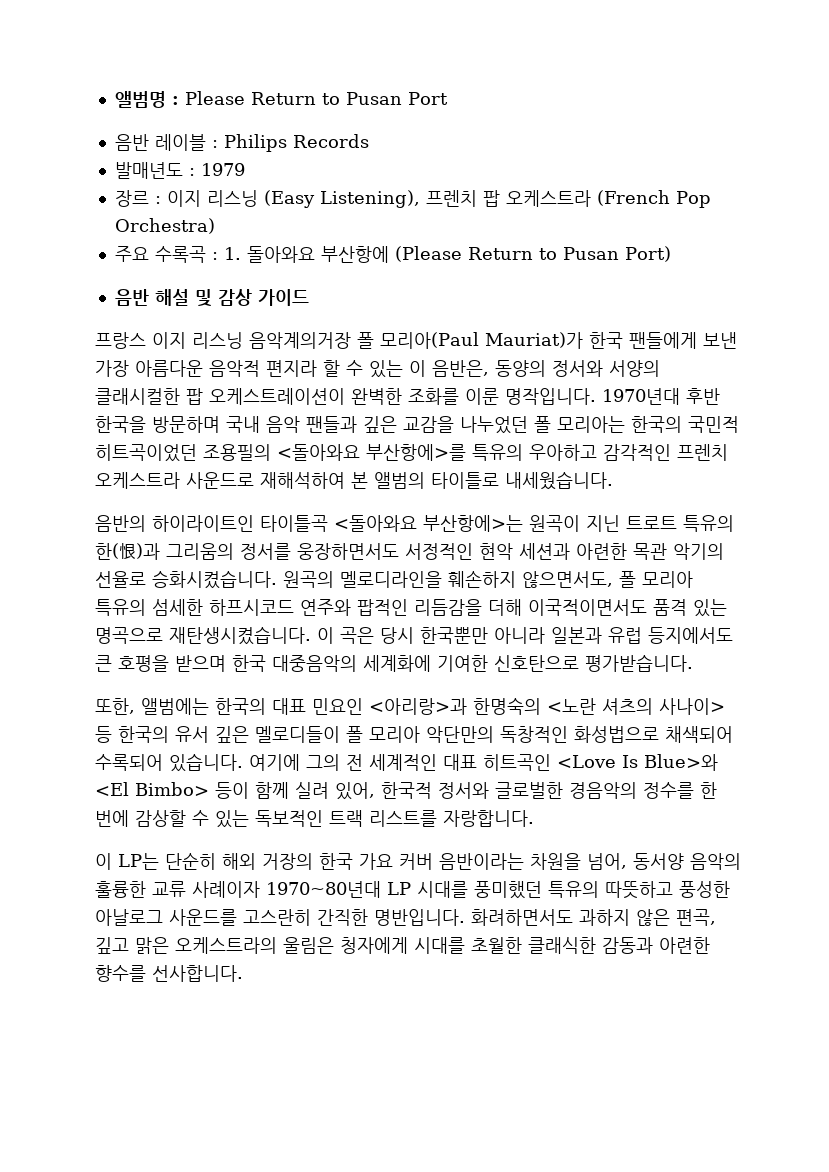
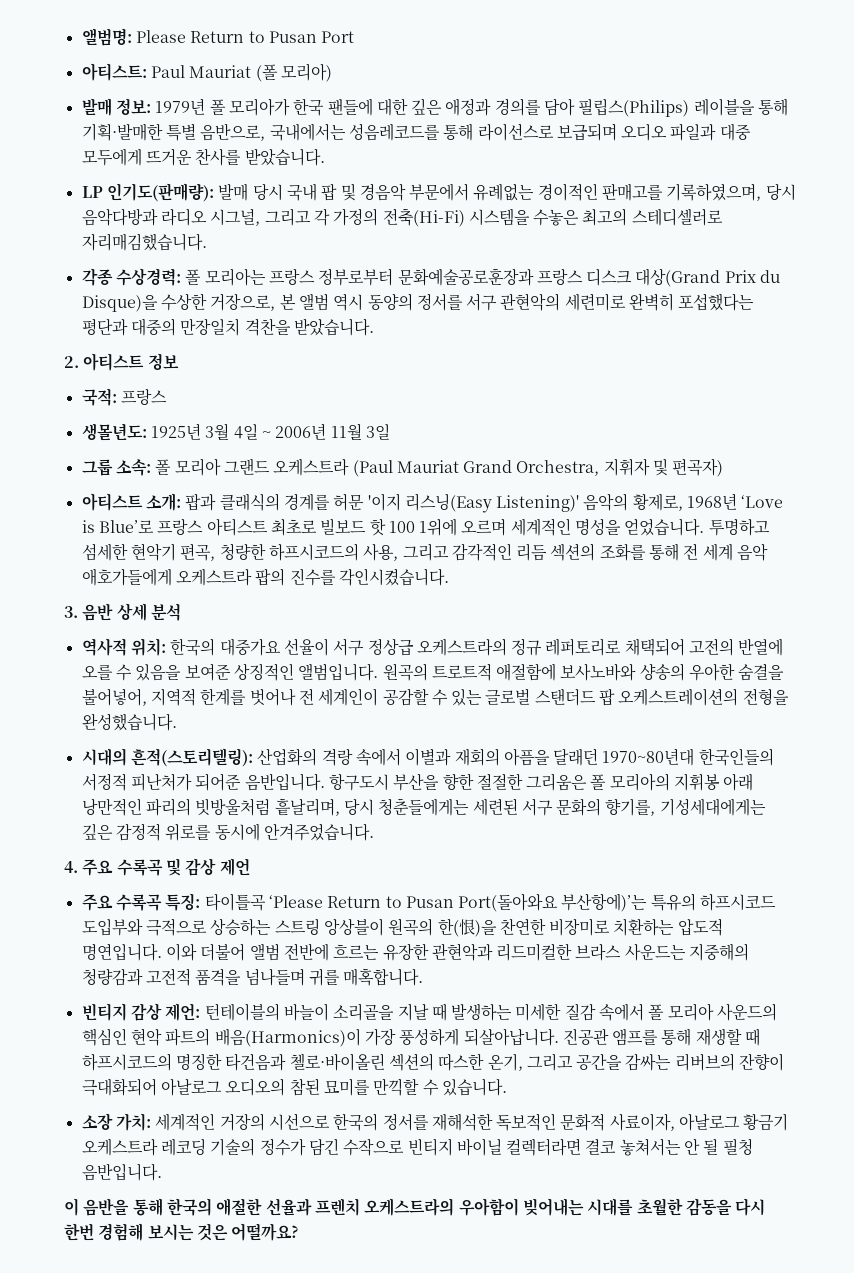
[114,91,179,108] 앨범명 : -> [81,28,132,46] 앨범명:
[114,134,369,152] [114,162,245,179] [114,190,711,208] [114,218,215,234] [114,246,671,263] [114,289,309,307] [95,332,737,349] [95,360,660,378] [95,388,720,405] [95,416,739,434] [95,444,728,462] [95,471,613,490] [95,515,734,532] [95,543,724,560] [95,570,693,589] [95,599,727,617] [95,626,733,645] [95,654,693,672] [95,697,725,715] [95,726,733,743] [95,753,718,772] [95,782,717,800] [95,810,534,828] [95,852,741,870] [95,881,730,899] [95,909,716,926] [95,937,710,954] [95,965,243,982] 음반 레이블 : Philips Records // 발매년도 : 1979 // 장르 : 이지 리스닝 (Easy Listening), 프렌치 팝 오케스트라 (French Pop Orchestra) // 주요 수록곡 : 1. 돌아와요 부산항에 (Please Return to Pusan Port) // 음반 해설 및 감상 가이드 // 프랑스 이지 리스닝 음악계의거장 폴 모리아(Paul Mauriat)가 한국 팬들에게 보낸 가장 아름다운 음악적 편지라 할 수 있는 이 음반은, 동양의 정서와 서양의 클래시컬한 팝 오케스트레이션이 완벽한 조화를 이룬 명작입니다. 1970년대 후반 한국을 방문하며 국내 음악 팬들과 깊은 교감을 나누었던 폴 모리아는 한국의 국민적 히트곡이었던 조용필의 <돌아와요 부산항에>를 특유의 우아하고 감각적인 프렌치 오케스트라 사운드로 재해석하여 본 앨범의 타이틀로 내세웠습니다. // 음반의 하이라이트인 타이틀곡 <돌아와요 부산항에>는 원곡이 지닌 트로트 특유의 한(恨)과 그리움의 정서를 웅장하면서도 서정적인 현악 세션과 아련한 목관 악기의 선율로 승화시켰습니다. 원곡의 멜로디라인을 훼손하지 않으면서도, 폴 모리아 특유의 섬세한 하프시코드 연주와 팝적인 리듬감을 더해 이국적이면서도 품격 있는 명곡으로 재탄생시켰습니다. 이 곡은 당시 한국뿐만 아니라 일본과 유럽 등지에서도 큰 호평을 받으며 한국 대중음악의 세계화에 기여한 신호탄으로 평가받습니다. // 또한, 앨범에는 한국의 대표 민요인 <아리랑>과 한명숙의 <노란 셔츠의 사나이> 등 한국의 유서 깊은 멜로디들이 폴 모리아 악단만의 독창적인 화성법으로 채색되어 수록되어 있습니다. 여기에 그의 전 세계적인 대표 히트곡인 <Love Is Blue>와 <El Bimbo> 등이 함께 실려 있어, 한국적 정서와 글로벌한 경음악의 정수를 한 번에 감상할 수 있는 독보적인 트랙 리스트를 자랑합니다. // 이 LP는 단순히 해외 거장의 한국 가요 커버 음반이라는 차원을 넘어, 동서양 음악의 훌륭한 교류 사례이자 1970~80년대 LP 시대를 풍미했던 특유의 따뜻하고 풍성한 아날로그 사운드를 고스란히 간직한 명반입니다. 화려하면서도 과하지 않은 편곡, 깊고 맑은 오케스트라의 울림은 청자에게 시대를 초월한 클래식한 감동과 아련한 향수를 선사합니다. -> [81,63,332,82] [81,98,789,117] [81,123,751,141] [81,148,325,166] [81,183,796,202] [81,208,723,227] [81,233,207,251] [81,268,781,287] [81,293,755,312] [81,318,374,336] [64,353,179,371] [81,388,167,406] [81,423,390,441] [81,458,724,477] [81,493,784,513] [81,518,770,536] [81,543,769,561] [81,568,449,586] [64,603,181,621] [81,638,784,656] [81,663,785,681] [81,688,789,706] [81,713,177,731] [81,748,774,767] [81,773,754,791] [81,798,766,816] [81,823,374,841] [64,858,250,876] [81,893,777,912] [81,918,723,937] [81,943,750,961] [81,968,424,986] [81,1003,778,1021] [81,1028,761,1047] [81,1053,785,1071] [81,1078,507,1096] [81,1113,789,1131] [81,1138,753,1156] [81,1163,162,1181] [64,1198,766,1216] [64,1223,300,1241] 아티스트: Paul Mauriat (폴 모리아) // 발매 정보: 1979년 폴 모리아가 한국 팬들에 대한 깊은 애정과 경의를 담아 필립스(Philips) 레이블을 통해 기획·발매한 특별 음반으로, 국내에서는 성음레코드를 통해 라이선스로 보급되며 오디오 파일과 대중 모두에게 뜨거운 찬사를 받았습니다. // LP 인기도(판매량): 발매 당시 국내 팝 및 경음악 부문에서 유례없는 경이적인 판매고를 기록하였으며, 당시 음악다방과 라디오 시그널, 그리고 각 가정의 전축(Hi-Fi) 시스템을 수놓은 최고의 스테디셀러로 자리매김했습니다. // 각종 수상경력: 폴 모리아는 프랑스 정부로부터 문화예술공로훈장과 프랑스 디스크 대상(Grand Prix du Disque)을 수상한 거장으로, 본 앨범 역시 동양의 정서를 서구 관현악의 세련미로 완벽히 포섭했다는 평단과 대중의 만장일치 격찬을 받았습니다. // 2. 아티스트 정보 // 국적: 프랑스 // 생몰년도: 1925년 3월 4일 ~ 2006년 11월 3일 // 그룹 소속: 폴 모리아 그랜드 오케스트라 (Paul Mauriat Grand Orchestra, 지휘자 및 편곡자) // 아티스트 소개: 팝과 클래식의 경계를 허문 '이지 리스닝(Easy Listening)' 음악의 황제로, 1968년 ‘Love is Blue’로 프랑스 아티스트 최초로 빌보드 핫 100 1위에 오르며 세계적인 명성을 얻었습니다. 투명하고 섬세한 현악기 편곡, 청량한 하프시코드의 사용, 그리고 감각적인 리듬 섹션의 조화를 통해 전 세계 음악 애호가들에게 오케스트라 팝의 진수를 각인시켰습니다. // 3. 음반 상세 분석 // 역사적 위치: 한국의 대중가요 선율이 서구 정상급 오케스트라의 정규 레퍼토리로 채택되어 고전의 반열에 오를 수 있음을 보여준 상징적인 앨범입니다. 원곡의 트로트적 애절함에 보사노바와 샹송의 우아한 숨결을 불어넣어, 지역적 한계를 벗어나 전 세계인이 공감할 수 있는 글로벌 스탠더드 팝 오케스트레이션의 전형을 완성했습니다. // 시대의 흔적(스토리텔링): 산업화의 격랑 속에서 이별과 재회의 아픔을 달래던 1970~80년대 한국인들의 서정적 피난처가 되어준 음반입니다. 항구도시 부산을 향한 절절한 그리움은 폴 모리아의 지휘봉 아래 낭만적인 파리의 빗방울처럼 흩날리며, 당시 청춘들에게는 세련된 서구 문화의 향기를, 기성세대에게는 깊은 감정적 위로를 동시에 안겨주었습니다. // 4. 주요 수록곡 및 감상 제언 // 주요 수록곡 특징: 타이틀곡 ‘Please Return to Pusan Port(돌아와요 부산항에)’는 특유의 하프시코드 도입부와 극적으로 상승하는 스트링 앙상블이 원곡의 한(恨)을 찬연한 비장미로 치환하는 압도적 명연입니다. 이와 더불어 앨범 전반에 흐르는 유장한 관현악과 리드미컬한 브라스 사운드는 지중해의 청량감과 고전적 품격을 넘나들며 귀를 매혹합니다. // 빈티지 감상 제언: 턴테이블의 바늘이 소리골을 지날 때 발생하는 미세한 질감 속에서 폴 모리아 사운드의 핵심인 현악 파트의 배음(Harmonics)이 가장 풍성하게 되살아납니다. 진공관 앰프를 통해 재생할 때 하프시코드의 명징한 타건음과 첼로·바이올린 섹션의 따스한 온기, 그리고 공간을 감싸는 리버브의 잔향이 극대화되어 아날로그 오디오의 참된 묘미를 만끽할 수 있습니다. // 소장 가치: 세계적인 거장의 시선으로 한국의 정서를 재해석한 독보적인 문화적 사료이자, 아날로그 황금기 오케스트라 레코딩 기술의 정수가 담긴 수작으로 빈티지 바이닐 컬렉터라면 결코 놓쳐서는 안 될 필청 음반입니다. // 이 음반을 통해 한국의 애절한 선율과 프렌치 오케스트라의 우아함이 빚어내는 시대를 초월한 감동을 다시 한번 경험해 보시는 것은 어떨까요?

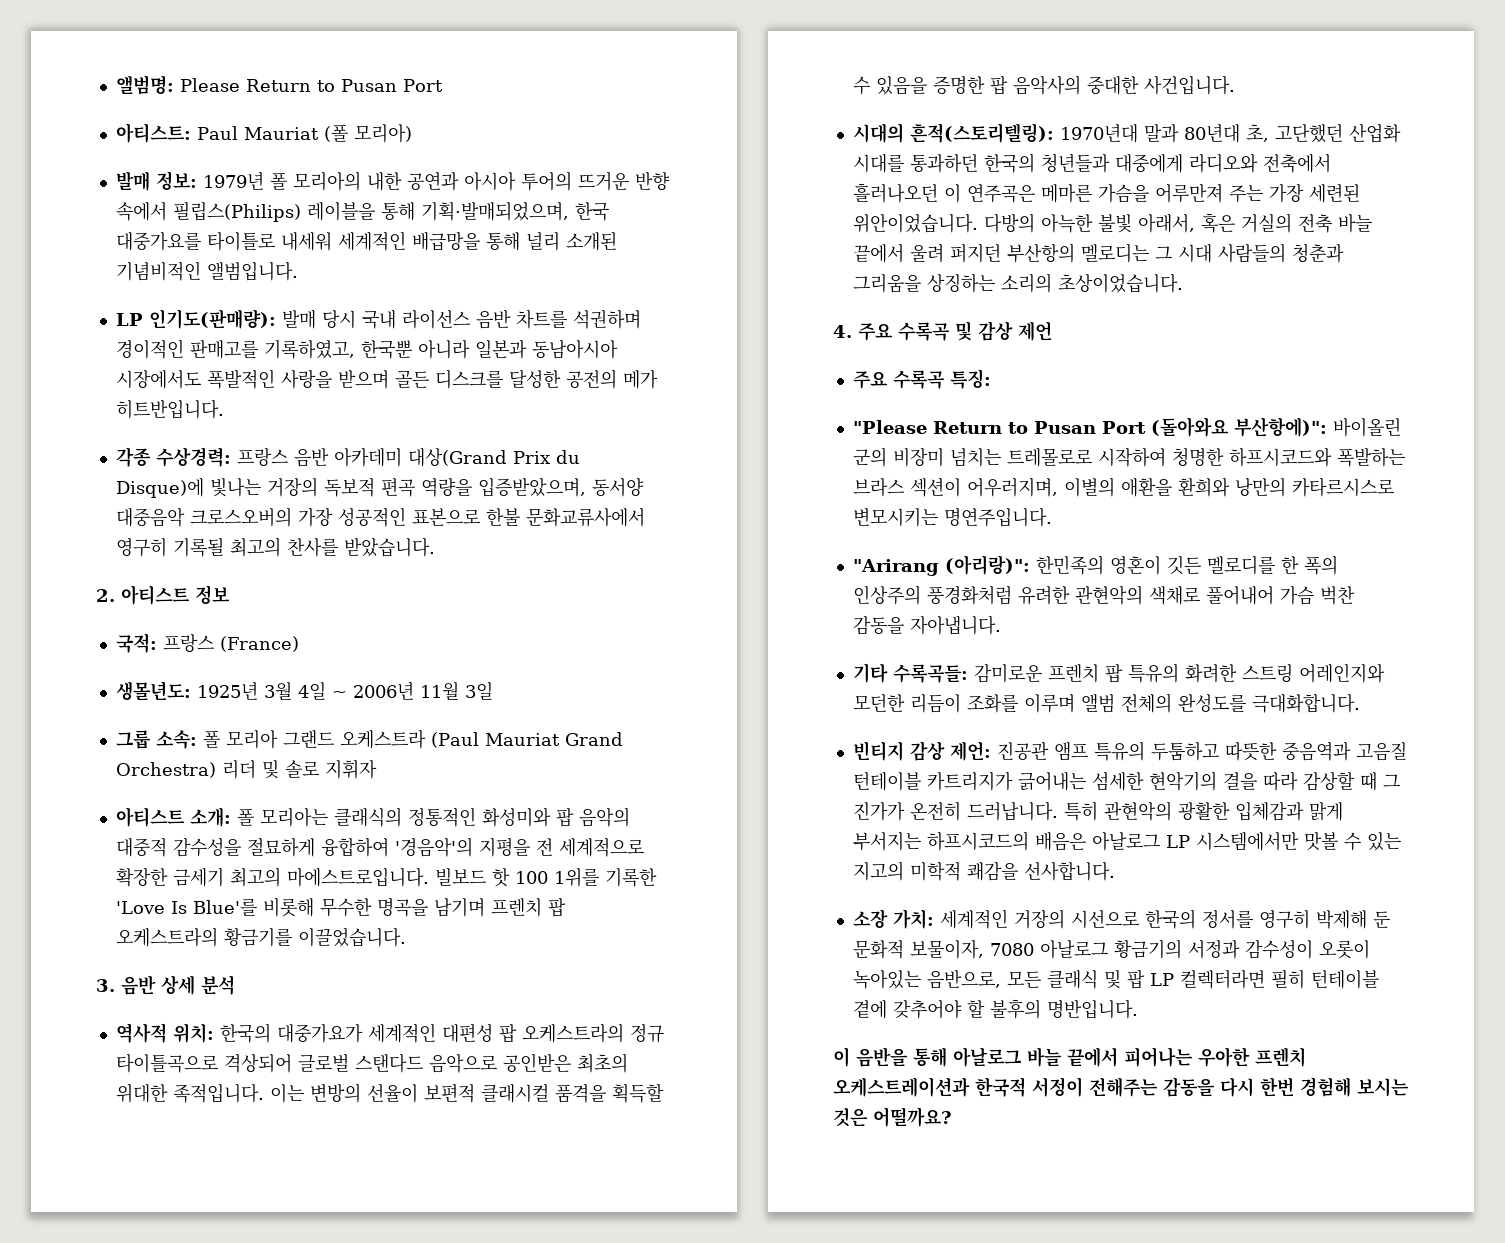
[228,98,789,117] [81,123,751,141] [81,148,325,166] 모리아가 한국 팬들에 대한 깊은 애정과 경의를 담아 필립스(Philips) 레이블을 통해 기획·발매한 특별 음반으로, 국내에서는 성음레코드를 통해 라이선스로 보급되며 오디오 파일과 대중 모두에게 뜨거운 찬사를 받았습니다. -> [292,171,670,191] [115,201,609,222] [115,231,617,251] [115,261,298,281] 모리아의 내한 공연과 아시아 투어의 뜨거운 반향 속에서 필립스(Philips) 레이블을 통해 기획·발매되었으며, 한국 대중가요를 타이틀로 내세워 세계적인 배급망을 통해 널리 소개된 기념비적인 앨범입니다.
[321,183,796,201] [81,208,723,227] [81,233,207,251] [81,268,781,287] [81,293,755,312] [81,318,291,336] 팝 및 경음악 부문에서 유례없는 경이적인 판매고를 기록하였으며, 당시 음악다방과 라디오 시그널, 그리고 각 가정의 전축(Hi-Fi) 시스템을 수놓은 최고의 스테디셀러로 자리매김했습니다. // 각종 수상경력: 폴 모리아는 프랑스 정부로부터 문화예술공로훈장과 프랑스 디스크 대상(Grand Prix du Disque)을 수상한 거장으로, 본 앨범 역시 동양의 정서를 서구 관현악의 세련미로 완벽히 포섭했다는 평단과 대중의 만장일치 격찬을 -> [401,309,641,329] [115,339,618,359] [115,369,658,389] [115,399,224,419] [115,447,580,467] [115,477,644,498] [115,507,645,527] [115,537,338,557] 라이선스 음반 차트를 석권하며 경이적인 판매고를 기록하였고, 한국뿐 아니라 일본과 동남아시아 시장에서도 폭발적인 사랑을 받으며 골든 디스크를 달성한 공전의 메가 히트반입니다. // 각종 수상경력: 프랑스 음반 아카데미 대상(Grand Prix du Disque)에 빛나는 거장의 독보적 편곡 역량을 입증받았으며, 동서양 대중음악 크로스오버의 가장 성공적인 표본으로 한불 문화교류사에서 영구히 기록될 최고의 찬사를
(167, 397) none -> [219,636,299,652] (France)
[516,460,600,476] Orchestra, -> [115,760,319,779] Orchestra) 리더 및 솔로
[653,458,724,477] 및 편곡자) -> (377, 769) none
[185,493,784,513] [81,518,770,536] [81,543,769,561] [81,568,449,586] 팝과 클래식의 경계를 허문 '이지 리스닝(Easy Listening)' 음악의 황제로, 1968년 ‘Love is Blue’로 프랑스 아티스트 최초로 빌보드 핫 100 1위에 오르며 세계적인 명성을 얻었습니다. 투명하고 섬세한 현악기 편곡, 청량한 하프시코드의 사용, 그리고 감각적인 리듬 섹션의 조화를 통해 전 세계 음악 애호가들에게 오케스트라 팝의 진수를 각인시켰습니다. -> [236,807,630,827] [115,837,644,857] [115,867,657,887] [115,897,566,917] [115,927,406,947] 폴 모리아는 클래식의 정통적인 화성미와 팝 음악의 대중적 감수성을 절묘하게 융합하여 '경음악'의 지평을 전 세계적으로 확장한 금세기 최고의 마에스트로입니다. 빌보드 핫 100 1위를 기록한 'Love Is Blue'를 비롯해 무수한 명곡을 남기며 프렌치 팝 오케스트라의 황금기를 이끌었습니다.
[219,638,784,656] [81,663,785,681] [81,688,789,706] [81,713,177,731] [81,748,774,767] [81,773,754,791] [81,798,766,816] [81,823,374,841] 대중가요 선율이 서구 정상급 오케스트라의 정규 레퍼토리로 채택되어 고전의 반열에 오를 수 있음을 보여준 상징적인 앨범입니다. 원곡의 트로트적 애절함에 보사노바와 샹송의 우아한 숨결을 불어넣어, 지역적 한계를 벗어나 전 세계인이 공감할 수 있는 글로벌 스탠더드 팝 오케스트레이션의 전형을 완성했습니다. // 시대의 흔적(스토리텔링): 산업화의 격랑 속에서 이별과 재회의 아픔을 달래던 1970~80년대 한국인들의 서정적 피난처가 되어준 음반입니다. 항구도시 부산을 향한 절절한 그리움은 폴 모리아의 지휘봉 아래 낭만적인 파리의 빗방울처럼 흩날리며, 당시 청춘들에게는 세련된 서구 문화의 향기를, 기성세대에게는 깊은 감정적 위로를 동시에 안겨주었습니다. -> [276,1023,664,1043] [115,1053,628,1073] [115,1083,664,1103] [852,75,1235,95] [852,123,1401,143] [852,153,1331,173] [852,183,1360,203] [852,213,1372,233] [852,243,1344,263] [852,273,1183,293] 대중가요가 세계적인 대편성 팝 오케스트라의 정규 타이틀곡으로 격상되어 글로벌 스탠다드 음악으로 공인받은 최초의 위대한 족적입니다. 이는 변방의 선율이 보편적 클래시컬 품격을 획득할 수 있음을 증명한 팝 음악사의 중대한 사건입니다. // 시대의 흔적(스토리텔링): 1970년대 말과 80년대 초, 고단했던 산업화 시대를 통과하던 한국의 청년들과 대중에게 라디오와 전축에서 흘러나오던 이 연주곡은 메마른 가슴을 어루만져 주는 가장 세련된 위안이었습니다. 다방의 아늑한 불빛 아래서, 혹은 거실의 전축 바늘 끝에서 울려 퍼지던 부산항의 멜로디는 그 시대 사람들의 청춘과 그리움을 상징하는 소리의 초상이었습니다.
[204,893,777,912] [81,918,723,937] [81,943,750,961] [81,968,424,986] [81,1003,778,1021] [81,1028,761,1047] [81,1053,785,1071] [81,1078,507,1096] 타이틀곡 ‘Please Return to Pusan Port(돌아와요 부산항에)’는 특유의 하프시코드 도입부와 극적으로 상승하는 스트링 앙상블이 원곡의 한(恨)을 찬연한 비장미로 치환하는 압도적 명연입니다. 이와 더불어 앨범 전반에 흐르는 유장한 관현악과 리드미컬한 브라스 사운드는 지중해의 청량감과 고전적 품격을 넘나들며 귀를 매혹합니다. // 빈티지 감상 제언: 턴테이블의 바늘이 소리골을 지날 때 발생하는 미세한 질감 속에서 폴 모리아 사운드의 핵심인 현악 파트의 배음(Harmonics)이 가장 풍성하게 되살아납니다. 진공관 앰프를 통해 재생할 때 하프시코드의 명징한 타건음과 첼로·바이올린 섹션의 따스한 온기, 그리고 공간을 감싸는 리버브의 잔향이 극대화되어 아날로그 오디오의 참된 묘미를 만끽할 수 있습니다. -> [852,417,1401,437] [852,447,1405,467] [852,477,1394,497] [852,507,1052,527] [852,555,1338,576] [852,585,1355,605] [852,615,1001,635] [852,663,1385,683] [852,693,1360,713] [852,741,1407,761] [852,771,1400,791] [852,801,1343,821] [852,831,1401,851] [852,861,1115,881] // "Please Return to Pusan Port (돌아와요 부산항에)": 바이올린 군의 비장미 넘치는 트레몰로로 시작하여 청명한 하프시코드와 폭발하는 브라스 섹션이 어우러지며, 이별의 애환을 환희와 낭만의 카타르시스로 변모시키는 명연주입니다. // "Arirang (아리랑)": 한민족의 영혼이 깃든 멜로디를 한 폭의 인상주의 풍경화처럼 유려한 관현악의 색채로 풀어내어 가슴 벅찬 감동을 자아냅니다. // 기타 수록곡들: 감미로운 프렌치 팝 특유의 화려한 스트링 어레인지와 모던한 리듬이 조화를 이루며 앨범 전체의 완성도를 극대화합니다. // 빈티지 감상 제언: 진공관 앰프 특유의 두툼하고 따뜻한 중음역과 고음질 턴테이블 카트리지가 긁어내는 섬세한 현악기의 결을 따라 감상할 때 그 진가가 온전히 드러납니다. 특히 관현악의 광활한 입체감과 맑게 부서지는 하프시코드의 배음은 아날로그 LP 시스템에서만 맛볼 수 있는 지고의 미학적 쾌감을 선사합니다.
[431,1113,789,1131] [81,1138,753,1156] [81,1163,162,1181] [64,1198,683,1216] 재해석한 독보적인 문화적 사료이자, 아날로그 황금기 오케스트라 레코딩 기술의 정수가 담긴 수작으로 빈티지 바이닐 컬렉터라면 결코 놓쳐서는 안 될 필청 음반입니다. // 이 음반을 통해 한국의 애절한 선율과 프렌치 오케스트라의 우아함이 빚어내는 시대를 초월한 -> [1258,909,1390,929] [852,939,1370,959] [852,969,1379,989] [852,999,1138,1019] [833,1047,1306,1067] [833,1077,1158,1097] 영구히 박제해 둔 문화적 보물이자, 7080 아날로그 황금기의 서정과 감수성이 오롯이 녹아있는 음반으로, 모든 클래식 및 팝 LP 컬렉터라면 필히 턴테이블 곁에 갖추어야 할 불후의 명반입니다. // 이 음반을 통해 아날로그 바늘 끝에서 피어나는 우아한 프렌치 오케스트레이션과 한국적 서정이 전해주는

